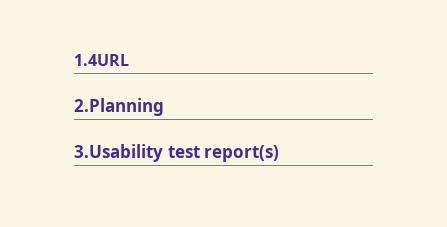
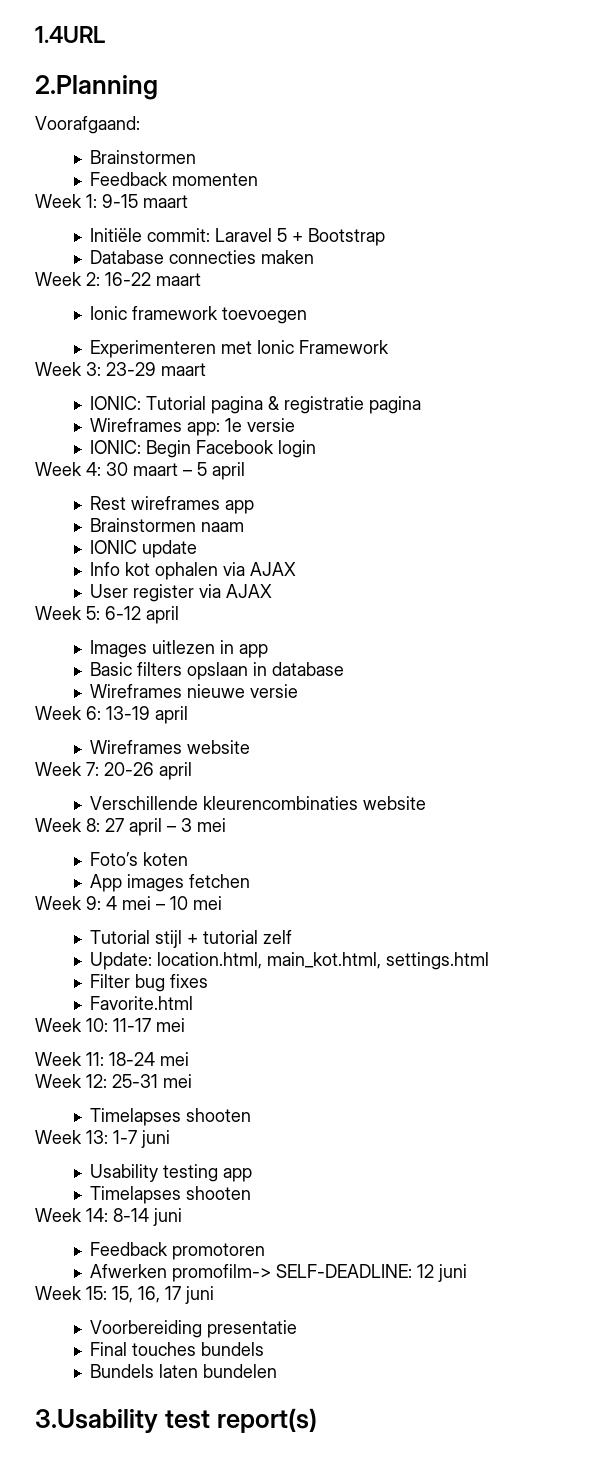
(164, 107) none -> [35,116,140,134] [90,150,197,164] [90,172,259,186] [35,194,188,208] [90,228,386,246] [90,250,315,264] [35,272,201,286] [90,306,308,324] [90,340,390,358] [35,362,206,376] [90,396,422,414] [90,418,296,436] [90,440,317,458] [35,462,245,480] [90,496,255,514] [90,518,245,532] [90,540,198,558] [90,562,297,580] [90,584,273,602] [35,606,179,624] [90,640,269,658] [90,662,345,680] [90,684,299,698] [35,706,188,724] [90,740,251,754] [35,762,192,780] [90,796,427,810] [35,818,226,836] [90,852,189,866] [90,874,251,892] [35,896,222,910] [90,930,293,948] [90,952,490,970] [90,974,209,992] [90,996,194,1010] [35,1018,185,1032] [35,1052,189,1066] [35,1074,192,1088] [90,1108,252,1126] [35,1130,170,1148] [90,1164,253,1182] [90,1186,252,1204] [35,1208,182,1226] [90,1242,266,1260] [90,1264,468,1282] [35,1286,214,1304] [90,1320,298,1338] [90,1342,265,1356] [90,1364,278,1378] // Voorafgaand: // Brainstormen // Feedback momenten // Week 1: 9-15 maart // Initiële commit: Laravel 5 + Bootstrap // Database connecties maken // Week 2: 16-22 maart // Ionic framework toevoegen // Experimenteren met Ionic Framework // Week 3: 23-29 maart // IONIC: Tutorial pagina & registratie pagina // Wireframes app: 1e versie // IONIC: Begin Facebook login // Week 4: 30 maart – 5 april // Rest wireframes app // Brainstormen naam // IONIC update // Info kot ophalen via AJAX // User register via AJAX // Week 5: 6-12 april // Images uitlezen in app // Basic filters opslaan in database // Wireframes nieuwe versie // Week 6: 13-19 april // Wireframes website // Week 7: 20-26 april // Verschillende kleurencombinaties website // Week 8: 27 april – 3 mei // Foto’s koten // App images fetchen // Week 9: 4 mei – 10 mei // Tutorial stijl + tutorial zelf // Update: location.html, main_kot.html, settings.html // Filter bug fixes // Favorite.html // Week 10: 11-17 mei // Week 11: 18-24 mei // Week 12: 25-31 mei // Timelapses shooten // Week 13: 1-7 juni // Usability testing app // Timelapses shooten // Week 14: 8-14 juni // Feedback promotoren // Afwerken promofilm-> SELF-DEADLINE: 12 juni // Week 15: 15, 16, 17 juni // Voorbereiding presentatie // Final touches bundels // Bundels laten bundelen

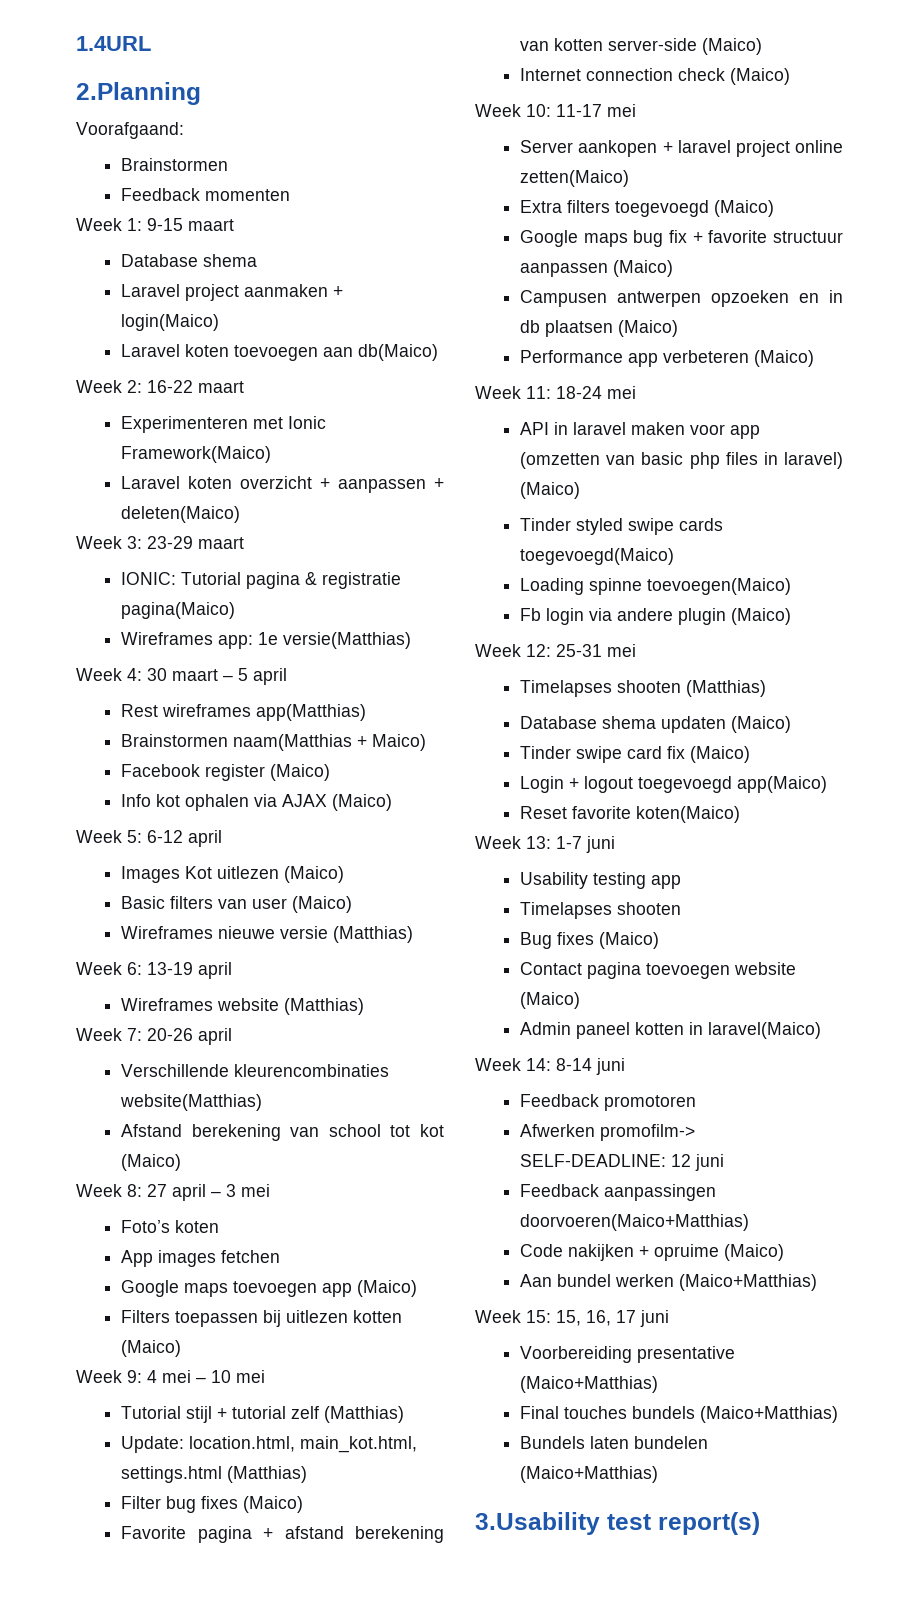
[90,228,386,246] [90,250,315,264] Initiële commit: Laravel 5 + Bootstrap // Database connecties maken -> [121,254,258,267] [121,284,344,301] [121,314,220,331] [121,344,439,361] Database shema // Laravel project aanmaken + login(Maico) // Laravel koten toevoegen aan db(Maico)
[90,306,308,324] // Ionic framework toevoegen -> (244, 387) none
[299,340,390,354] Framework -> [121,446,272,463] [121,476,444,493] [121,506,241,523] Framework(Maico) // Laravel koten overzicht + aanpassen + deleten(Maico)
[369,396,422,414] pagina -> [121,602,236,619] pagina(Maico)
[247,418,296,432] [90,440,317,458] versie // IONIC: Begin Facebook login -> [283,632,412,649] versie(Matthias)
[225,500,255,514] [90,518,245,532] [90,540,198,558] app // Brainstormen naam // IONIC update -> [256,704,367,721] [121,734,427,751] [121,764,331,781] app(Matthias) // Brainstormen naam(Matthias + Maico) // Facebook register (Maico)
[90,584,273,602] // User register via AJAX -> [332,794,393,811] (Maico)
[152,640,269,658] uitlezen in app -> [185,866,345,883] Kot uitlezen (Maico)
[187,662,345,680] opslaan in database -> [218,896,353,913] van user (Maico)
(299, 691) none -> [333,926,414,943] (Matthias)
(251, 747) none -> [284,998,365,1015] (Matthias)
[363,796,427,810] website -> [120,1094,263,1111] [121,1124,444,1141] [121,1154,182,1171] website(Matthias) // Afstand berekening van school tot kot (Maico)
(251, 881) none -> [121,1280,418,1297] [121,1310,403,1327] [121,1340,182,1357] // Google maps toevoegen app (Maico) // Filters toepassen bij uitlezen kotten (Maico)
(293, 937) none -> [324,1406,405,1423] (Matthias)
(490, 961) none -> [227,1466,308,1483] (Matthias)
[90,996,194,1010] [35,1018,185,1032] [35,1052,189,1066] // Favorite.html // Week 10: 11-17 mei // Week 11: 18-24 mei -> [243,1496,304,1513] [121,1526,445,1543] [520,38,763,55] [520,68,791,85] [475,104,636,117] [520,140,843,157] [520,170,630,187] [520,200,775,217] [520,230,843,247] [520,260,674,277] [520,290,843,307] [520,320,679,337] [520,350,815,367] [475,386,636,399] [520,422,761,439] [520,452,843,469] [520,482,581,499] [520,518,724,535] [520,548,675,565] [520,578,792,595] [520,608,792,625] (Maico) // Favorite pagina + afstand berekening van kotten server-side (Maico) // Internet connection check (Maico) // Week 10: 11-17 mei // Server aankopen + laravel project online zetten(Maico) // Extra filters toegevoegd (Maico) // Google maps bug fix + favorite structuur aanpassen (Maico) // Campusen antwerpen opzoeken en in db plaatsen (Maico) // Performance app verbeteren (Maico) // Week 11: 18-24 mei // API in laravel maken voor app (omzetten van basic php files in laravel) (Maico) // Tinder styled swipe cards toegevoegd(Maico) // Loading spinne toevoegen(Maico) // Fb login via andere plugin (Maico)
(252, 1115) none -> [686,680,767,697] [520,716,792,733] [520,746,751,763] [520,776,828,793] [520,806,741,823] (Matthias) // Database shema updaten (Maico) // Tinder swipe card fix (Maico) // Login + logout toegevoegd app(Maico) // Reset favorite koten(Maico)
(252, 1193) none -> [520,932,660,949] [520,962,797,979] [520,992,581,1009] [520,1022,822,1039] // Bug fixes (Maico) // Contact pagina toevoegen website (Maico) // Admin paneel kotten in laravel(Maico)
(468, 1273) none -> [520,1184,717,1201] [520,1214,750,1231] [520,1244,785,1261] [520,1274,818,1291] // Feedback aanpassingen doorvoeren(Maico+Matthias) // Code nakijken + opruime (Maico) // Aan bundel werken (Maico+Matthias)
[207,1320,298,1338] presentatie -> [637,1346,736,1363] [520,1376,659,1393] presentative (Maico+Matthias)
(265, 1349) none -> [700,1406,839,1423] (Maico+Matthias)
(278, 1371) none -> [520,1466,659,1483] (Maico+Matthias)

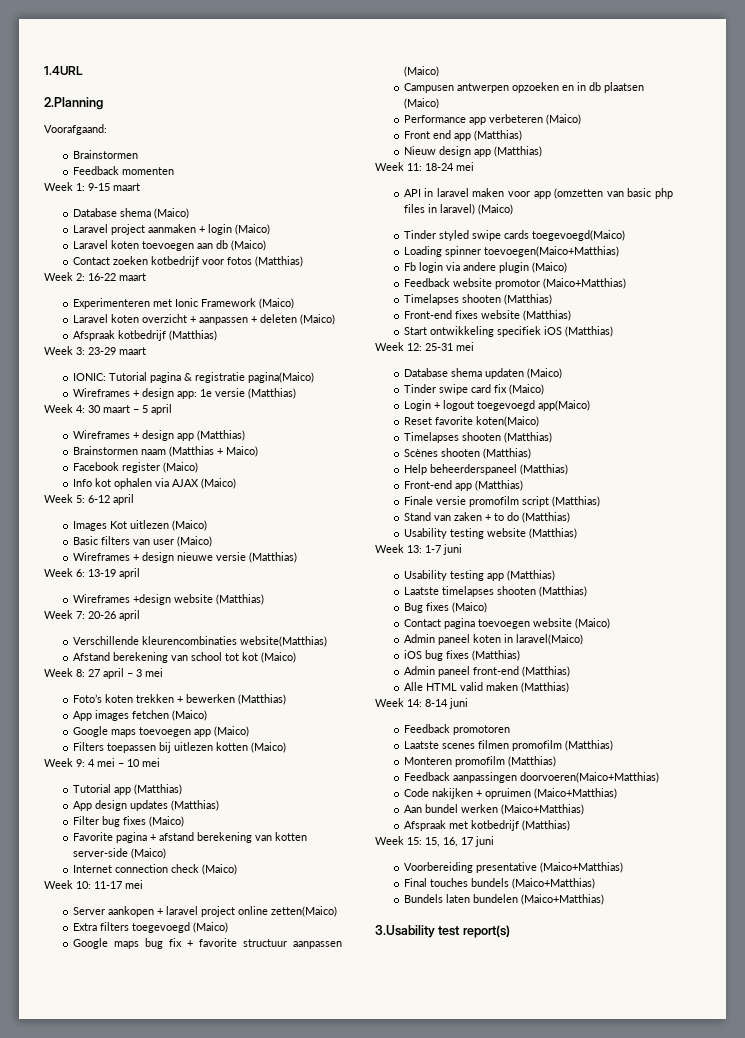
(258, 260) none -> [153,208,189,219] (Maico)
[121,314,220,331] login(Maico) -> [207,224,270,235] login (Maico)
[358,344,439,361] db(Maico) -> [215,240,266,251] [72,256,303,267] db (Maico) // Contact zoeken kotbedrijf voor fotos (Matthias)
[121,446,272,463] Framework(Maico) -> [200,298,294,309] Framework (Maico)
[121,506,241,523] deleten(Maico) -> [259,314,335,325] [72,330,217,341] deleten (Maico) // Afspraak kotbedrijf (Matthias)
[218,632,412,649] app: 1e versie(Matthias) -> [132,388,296,399] + design app: 1e versie (Matthias)
[121,704,367,721] [121,734,353,751] Rest wireframes app(Matthias) // Brainstormen naam(Matthias -> [72,430,245,441] [72,446,214,457] Wireframes + design app (Matthias) // Brainstormen naam (Matthias
(214, 932) none -> [132,552,174,563] + design
(214, 1004) none -> [132,594,171,605] +design
(220, 1226) none -> [135,694,286,705] trekken + bewerken (Matthias)
(281, 1256) none -> [171,710,207,721] (Maico)
[186,1406,405,1423] [121,1436,418,1453] [121,1466,223,1483] stijl + tutorial zelf (Matthias) // Update: location.html, main_kot.html, settings.html -> [113,784,182,795] [72,800,168,811] app (Matthias) // App design updates
(815, 358) none -> [403,130,522,141] [403,146,542,157] // Front end app (Matthias) // Nieuw design app (Matthias)
[589,578,792,595] spinne toevoegen(Maico) -> [444,246,619,257] spinner toevoegen(Maico+Matthias)
(792, 616) none -> [403,278,626,289] [403,294,552,305] [403,310,571,321] [403,326,613,337] // Feedback website promotor (Maico+Matthias) // Timelapses shooten (Matthias) // Front-end fixes website (Matthias) // Start ontwikkeling specifiek iOS (Matthias)
[520,680,767,697] // Timelapses shooten (Matthias) -> (474, 346) none
(741, 814) none -> [403,432,552,443] [403,448,531,459] [403,464,568,475] [403,480,523,491] [403,496,600,507] [403,512,570,523] [403,528,577,539] // Timelapses shooten (Matthias) // Scènes shooten (Matthias) // Help beheerderspaneel (Matthias) // Front-end app (Matthias) // Finale versie promofilm script (Matthias) // Stand van zaken + to do (Matthias) // Usability testing website (Matthias)
[520,902,682,919] // Timelapses shooten -> [506,570,555,581] [403,586,587,597] (Matthias) // Laatste timelapses shooten (Matthias)
[635,1022,685,1035] kotten -> [472,634,501,643] koten
(822, 1030) none -> [403,650,520,661] [403,666,570,677] [403,682,569,693] // iOS bug fixes (Matthias) // Admin paneel front-end (Matthias) // Alle HTML valid maken (Matthias)
[520,1124,696,1141] [520,1154,725,1171] Afwerken promofilm-> SELF-DEADLINE: 12 juni -> [403,740,613,751] [403,756,556,767] Laatste scenes filmen promofilm (Matthias) // Monteren promofilm (Matthias)
[654,1244,785,1261] opruime (Maico) -> [484,788,617,799] opruimen (Maico+Matthias)
(818, 1282) none -> [403,820,570,831] // Afspraak met kotbedrijf (Matthias)

